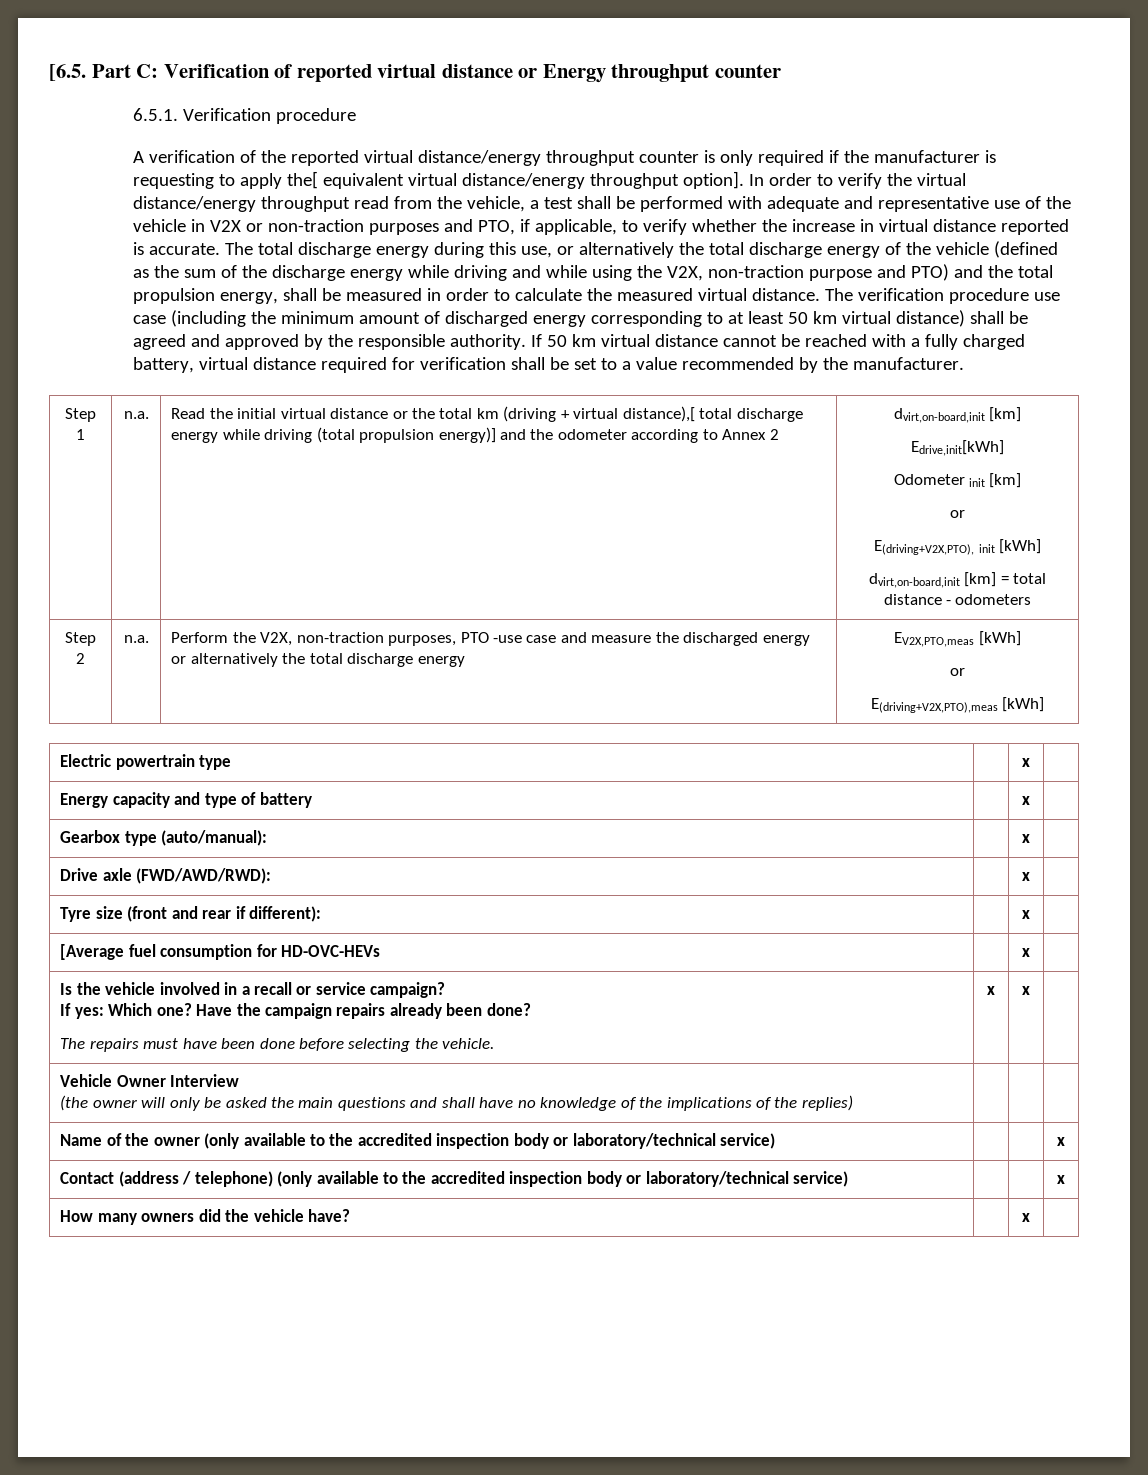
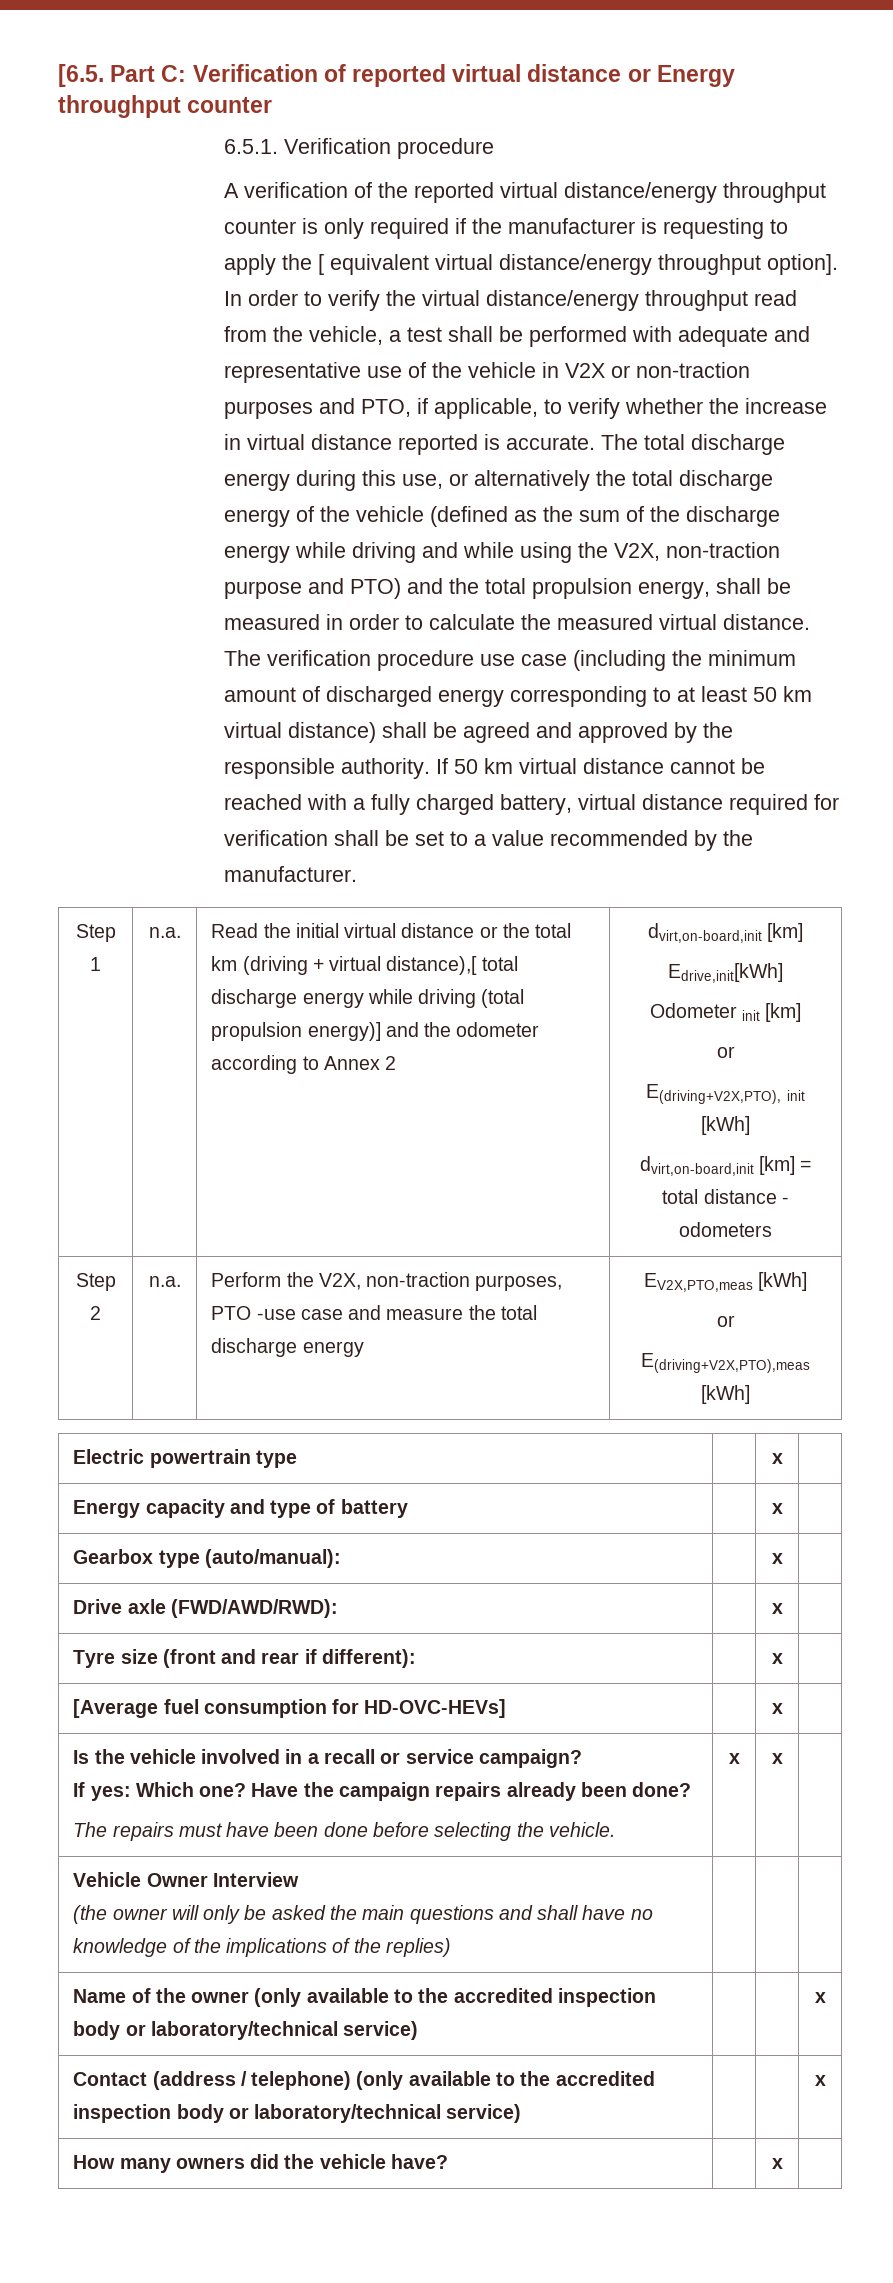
[287,171,319,189] the[ -> [282,254,325,275] the [
[683,632,810,646] [171,653,306,667] discharged energy or alternatively the -> (496, 1312) none
[281,945,381,957] HD-OVC-HEVs -> [364,1699,507,1718] HD-OVC-HEVs]

